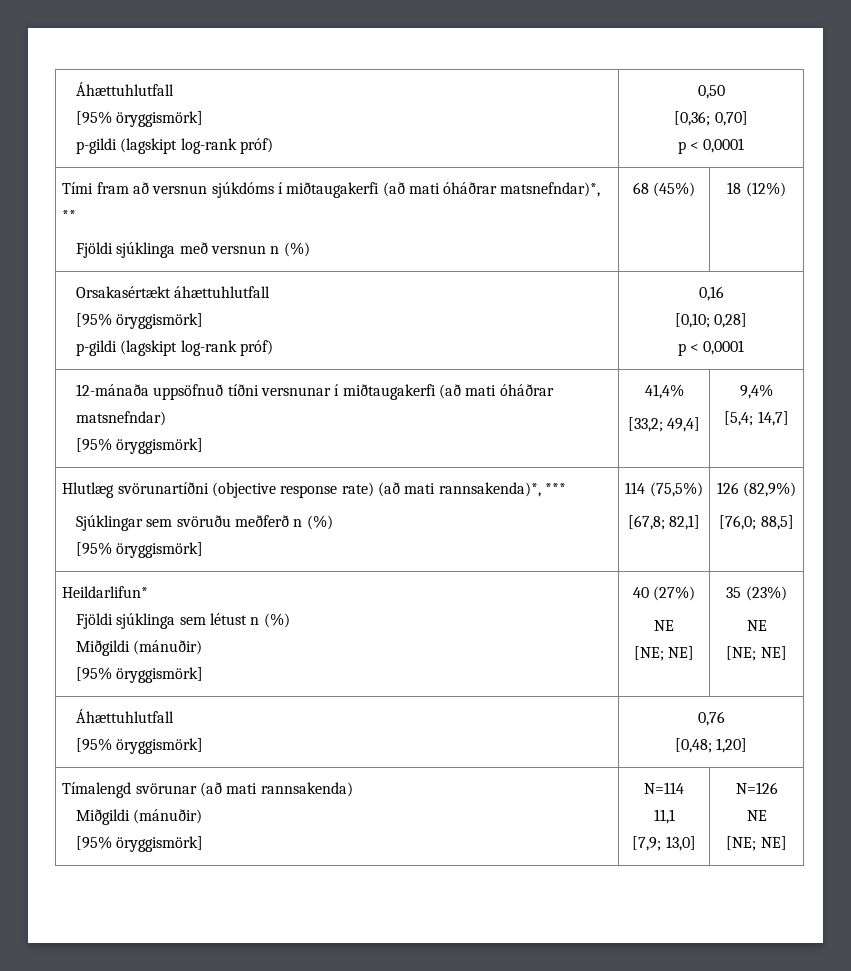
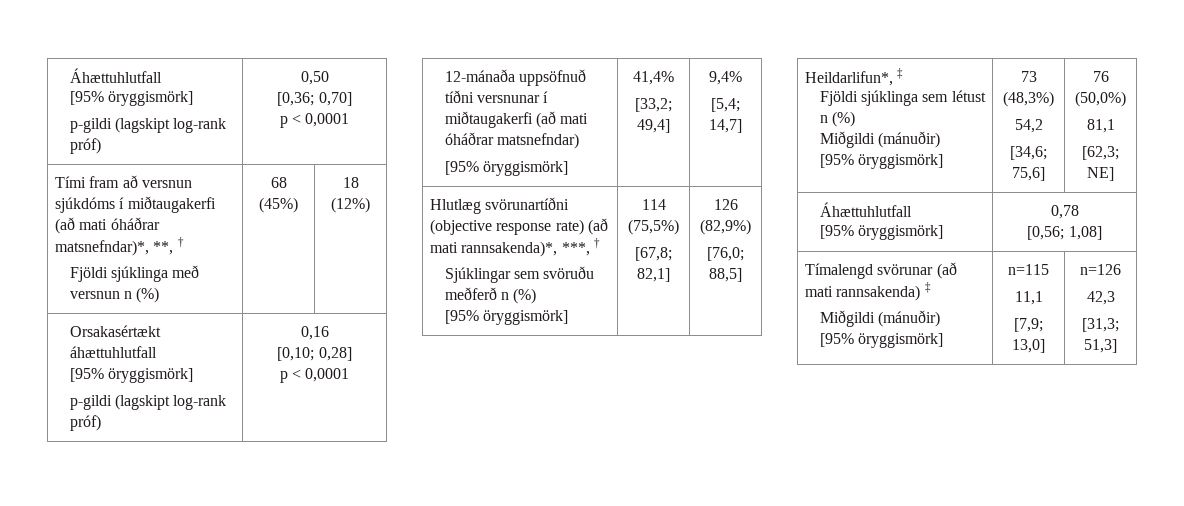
[62,210,77,221] ** -> [153,237,184,255] **, †
[544,483,566,494] *** -> [561,238,601,256] ***, †
[62,586,149,598] Heildarlifun* -> [805,68,904,86] Heildarlifun*, ‡
[632,586,696,601] [654,620,674,631] [633,646,695,661] [726,586,787,601] [746,620,767,631] [726,646,757,661] 40 (27%) // NE // [NE; NE] | 35 (23%) // NE // [NE; -> [1020,71,1037,82] [1003,91,1054,107] [1014,119,1043,133] [1010,146,1047,160] [1012,167,1045,181] [1092,71,1109,82] [1075,91,1126,107] [1086,119,1115,133] [1082,146,1119,160] 73 (48,3%) // 54,2 // [34,6; 75,6] | 76 (50,0%) // 81,1 // [62,3;
[697,711,725,726] [674,738,748,753] 0,76 // [0,48; 1,20] -> [1050,205,1079,219] [1027,226,1102,240] 0,78 // [0,56; 1,08]
[76,809,203,825] [76,836,204,852] [644,782,684,794] // Miðgildi (mánuðir) // [95% öryggismörk] | N=114 -> [924,282,931,293] [819,310,940,327] [819,333,943,348] [1008,264,1049,275] ‡ // Miðgildi (mánuðir) // [95% öryggismörk] | n=115
[735,782,778,794] [746,810,767,821] [726,836,787,851] N=126 // NE // [NE; NE] -> [1080,264,1121,275] [1086,291,1115,305] [1082,318,1119,332] [1084,339,1117,353] n=126 // 42,3 // [31,3; 51,3]

